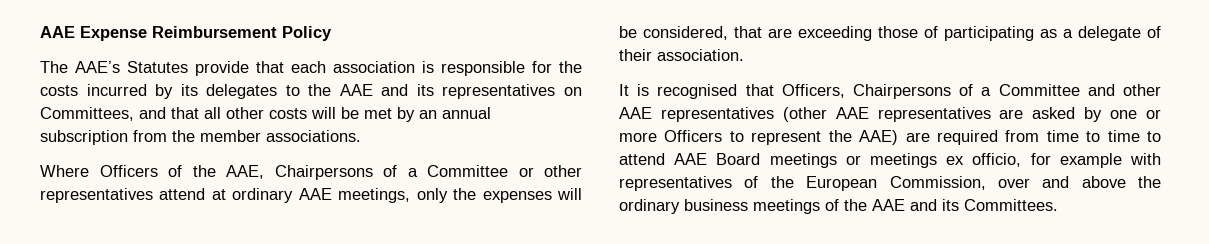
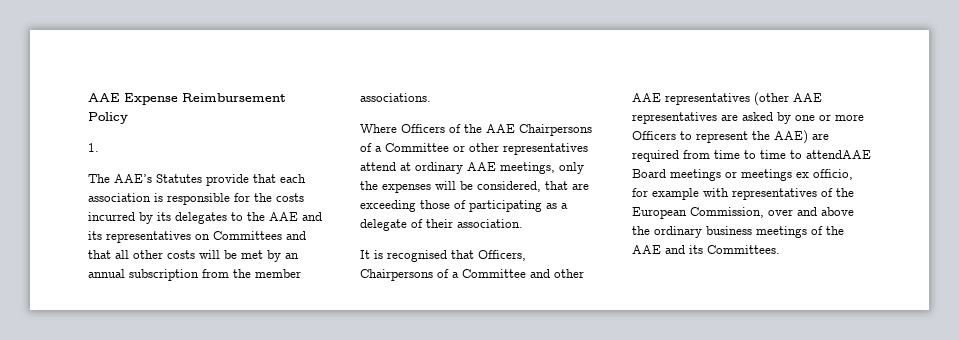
(332, 33) none -> [88,143,99,152] // 1.
[40,107,134,121] Committees, -> [213,231,282,240] Committees
[226,165,264,179] AAE, -> [486,124,515,133] AAE
[619,153,708,165] attend AAE -> [806,150,871,159] attendAAE

